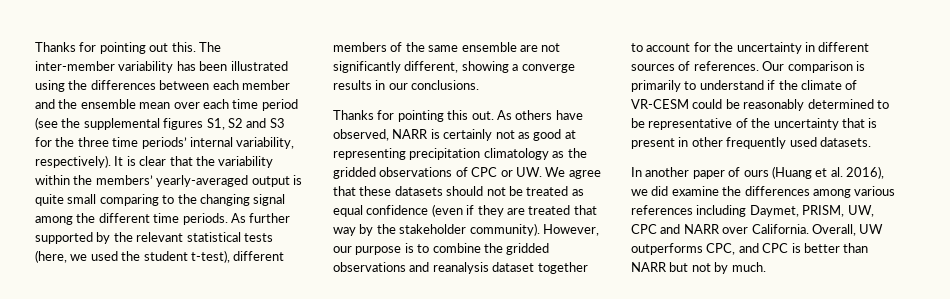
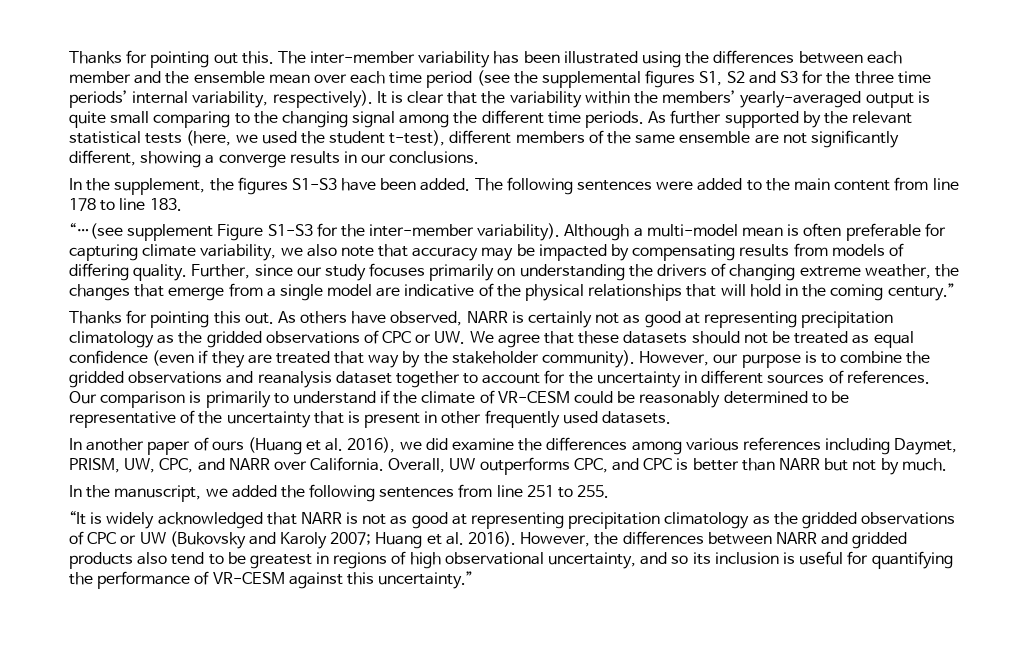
(480, 85) none -> [69,177,959,195] [69,198,182,211] [69,223,946,241] [69,243,904,261] [69,263,959,281] [69,283,955,301] // In the supplement, the figures S1-S3 have been added. The following sentences were added to the main content from line 178 to line 183. // “…(see supplement Figure S1-S3 for the inter-member variability). Although a multi-model mean is often preferable for capturing climate variability, we also note that accuracy may be impacted by compensating results from models of differing quality. Further, since our study focuses primarily on understanding the drivers of changing extreme weather, the changes that emerge from a single model are indicative of the physical relationships that will hold in the coming century.”
[631,224,657,234] CPC -> [159,458,194,473] CPC,
(766, 267) none -> [69,484,610,502] [69,511,956,529] [69,531,908,549] [69,551,953,569] [69,571,474,589] // In the manuscript, we added the following sentences from line 251 to 255. // “It is widely acknowledged that NARR is not as good at representing precipitation climatology as the gridded observations of CPC or UW (Bukovsky and Karoly 2007; Huang et al. 2016). However, the differences between NARR and gridded products also tend to be greatest in regions of high observational uncertainty, and so its inclusion is useful for quantifying the performance of VR-CESM against this uncertainty.”

